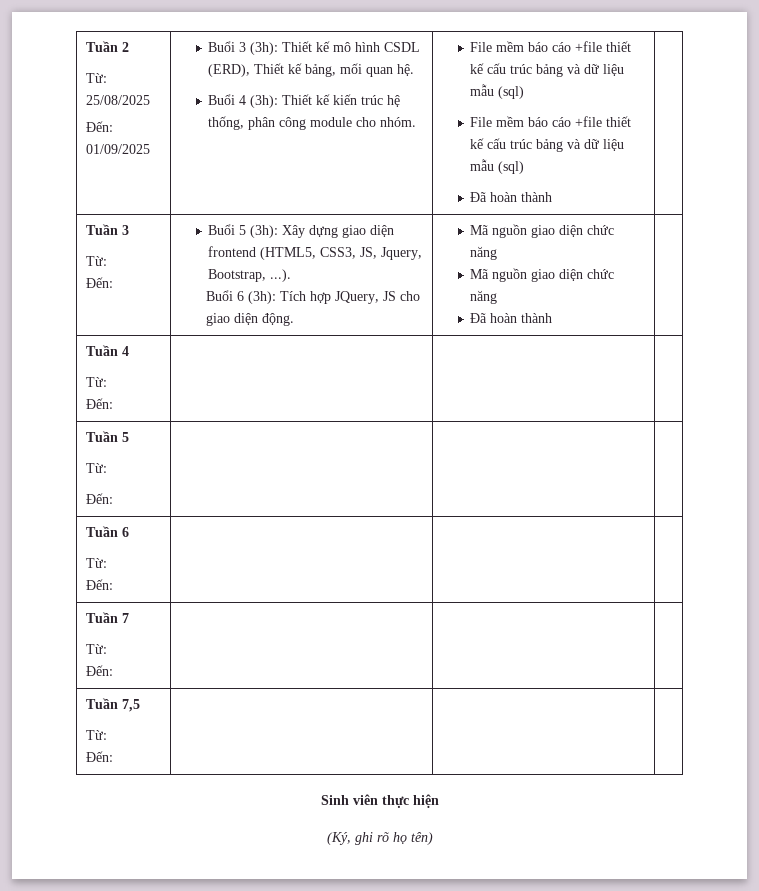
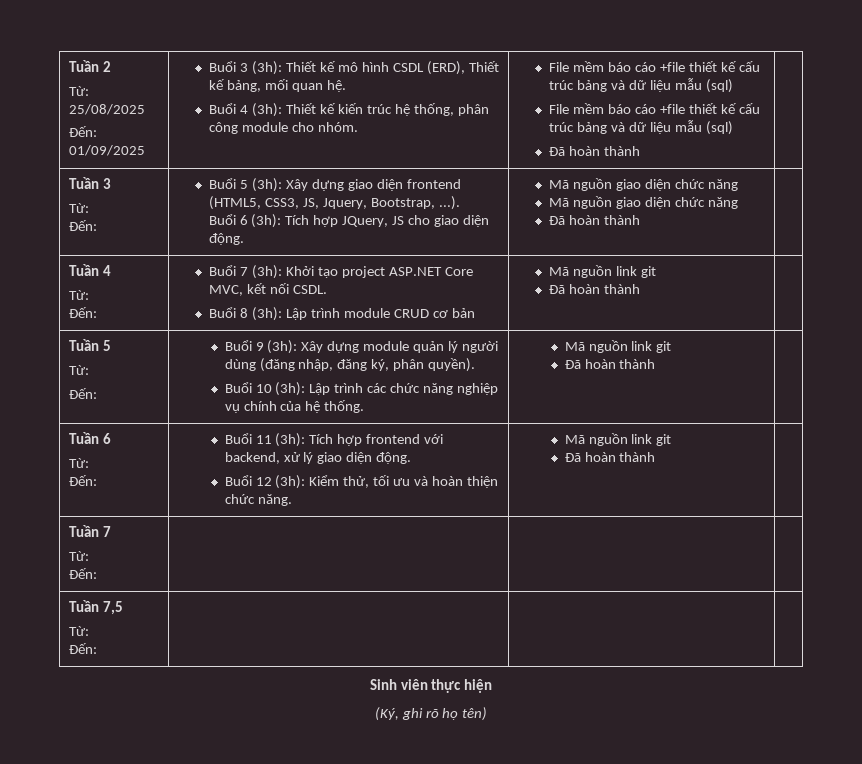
[86,431,130,442] [86,463,108,473] [86,493,114,504] [86,526,130,537] [86,558,108,568] [86,579,114,590] | | // Tuần 5 // Từ: // Đến: | | | // Tuần 6 // Từ: // Đến: | | -> [209,265,473,279] [209,283,328,296] [209,307,475,321] [549,265,657,278] [549,284,641,294] [68,339,111,351] [68,365,89,375] [68,388,97,399] [224,340,498,354] [224,358,476,372] [224,382,498,396] [224,400,365,413] [564,340,672,353] [564,359,656,369] [68,432,111,444] [68,458,89,468] [68,475,97,486] [224,433,444,447] [224,452,412,464] [224,475,498,489] [224,494,292,506] [564,433,672,446] [564,452,656,462] Buổi 7 (3h): Khởi tạo project ASP.NET Core MVC, kết nối CSDL. // Buổi 8 (3h): Lập trình module CRUD cơ bản | Mã nguồn link git // Đã hoàn thành | // Tuần 5 // Từ: // Đến: | Buổi 9 (3h): Xây dựng module quản lý người dùng (đăng nhập, đăng ký, phân quyền). // Buổi 10 (3h): Lập trình các chức năng nghiệp vụ chính của hệ thống. | Mã nguồn link git // Đã hoàn thành | // Tuần 6 // Từ: // Đến: | Buổi 11 (3h): Tích hợp frontend với backend, xử lý giao diện động. // Buổi 12 (3h): Kiểm thử, tối ưu và hoàn thiện chức năng. | Mã nguồn link git // Đã hoàn thành

